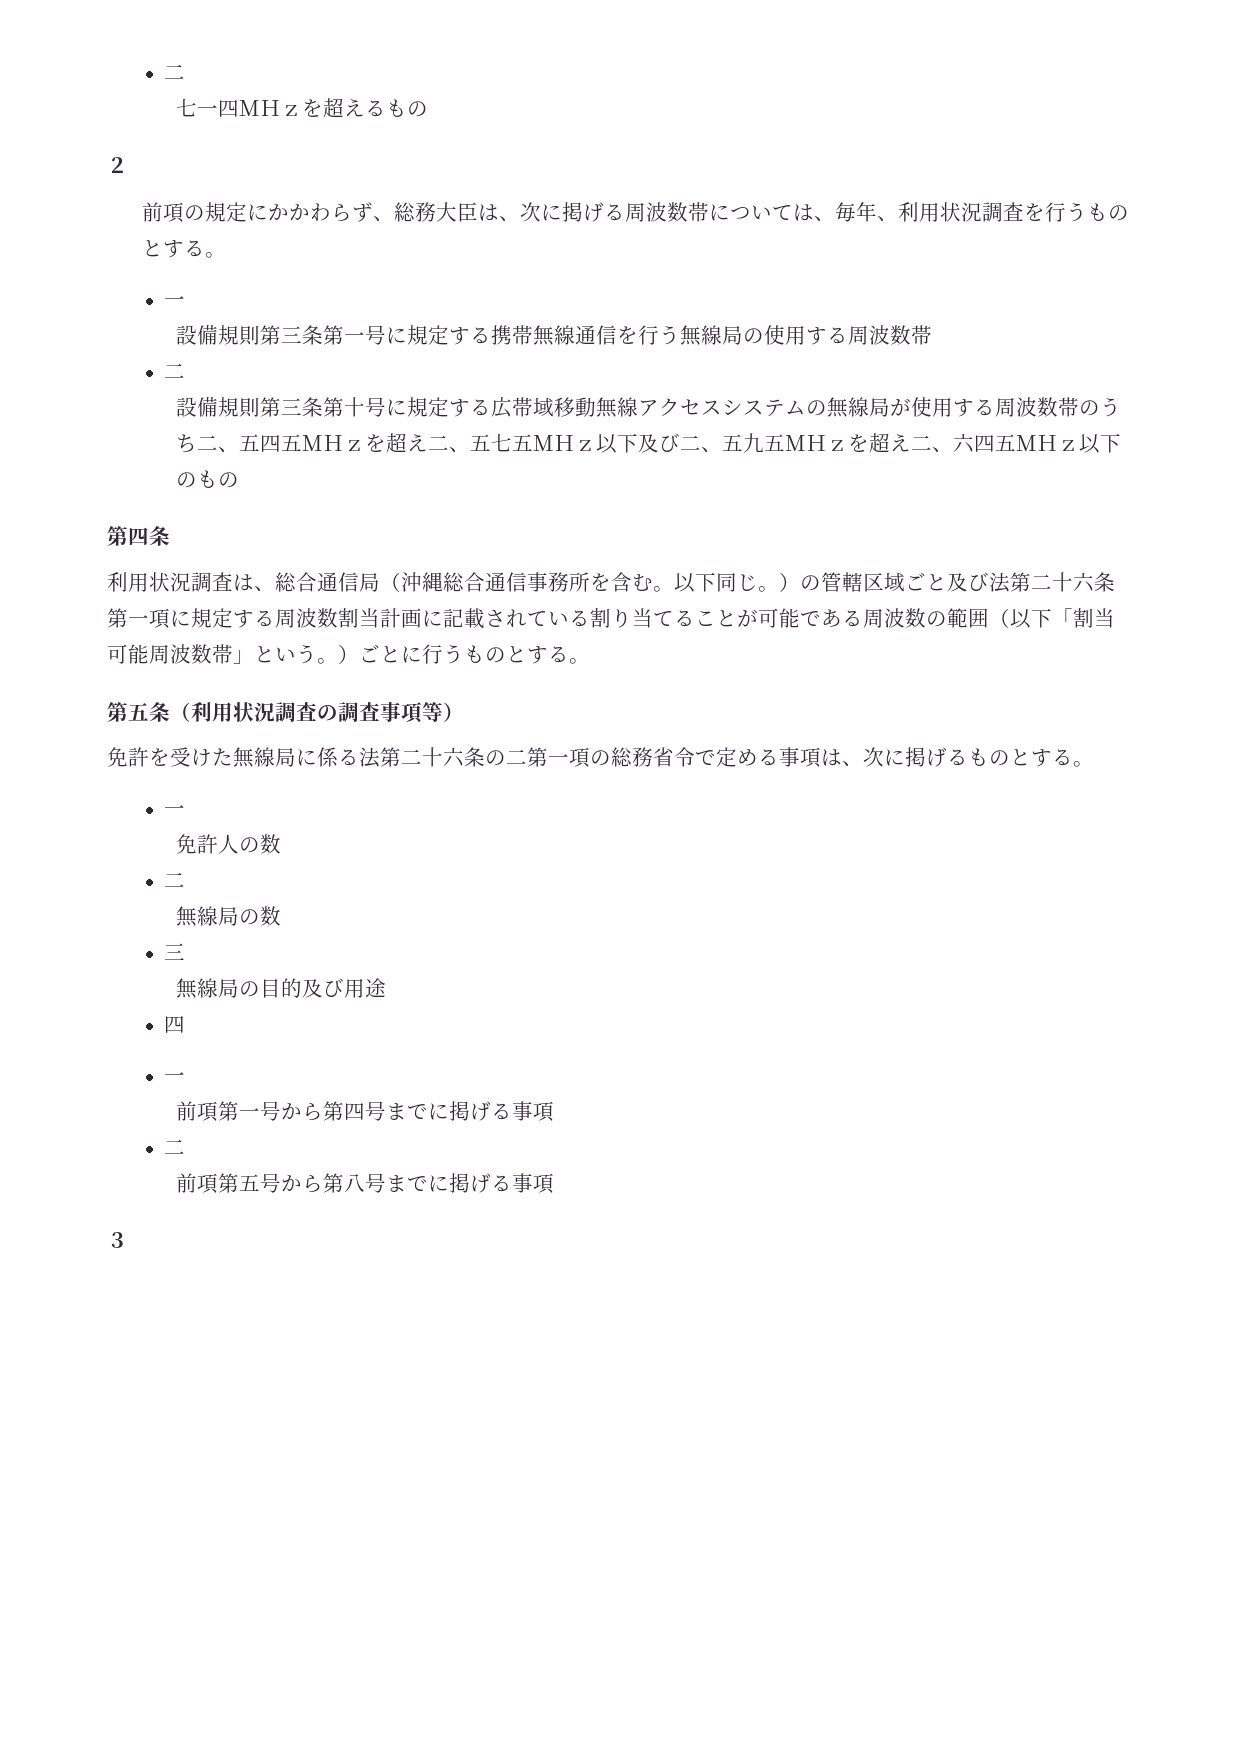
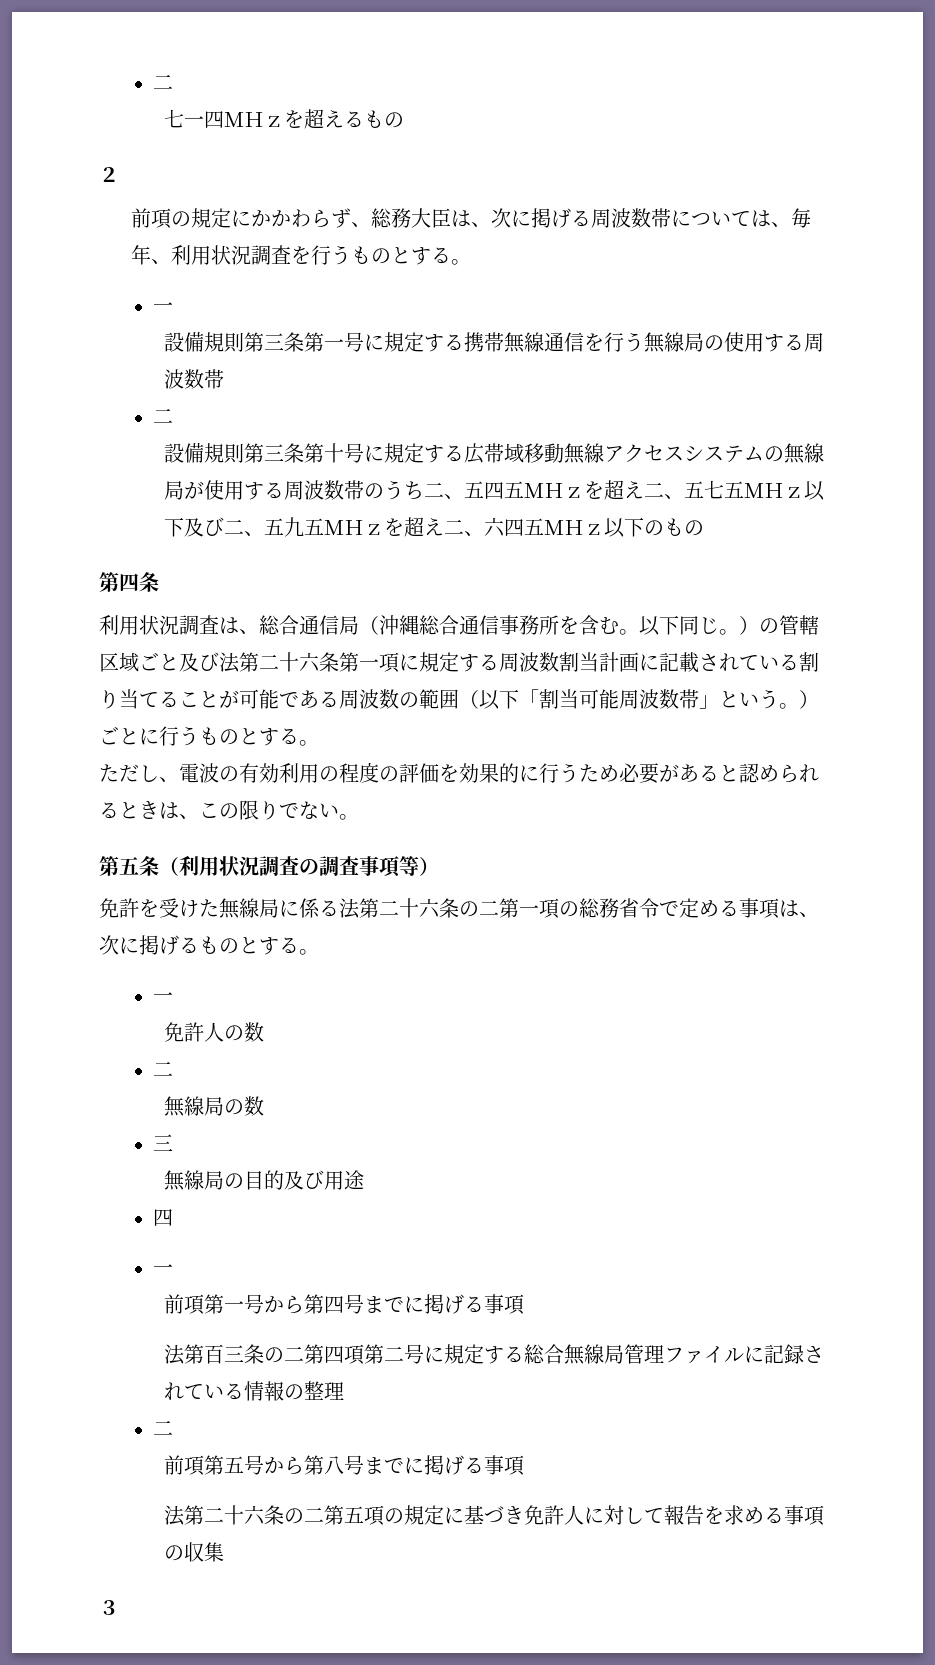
(590, 661) none -> [99,762,819,784] [99,800,359,820] // ただし、電波の有効利用の程度の評価を効果的に行うため必要があると認められるときは、この限りでない。
(555, 1111) none -> [163,1344,824,1365] [163,1381,344,1401] // 法第百三条の二第四項第二号に規定する総合無線局管理ファイルに記録されている情報の整理
(555, 1183) none -> [163,1505,824,1526] [163,1542,224,1562] // 法第二十六条の二第五項の規定に基づき免許人に対して報告を求める事項の収集

